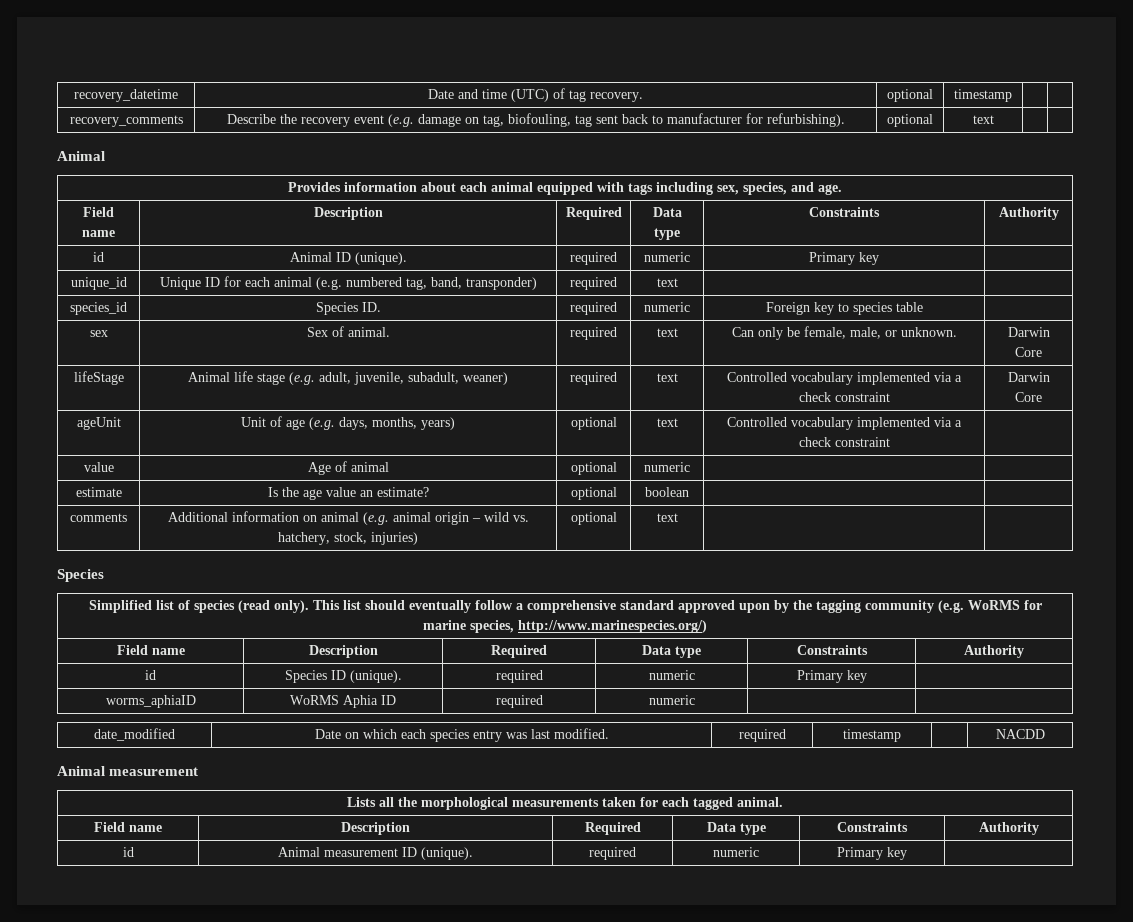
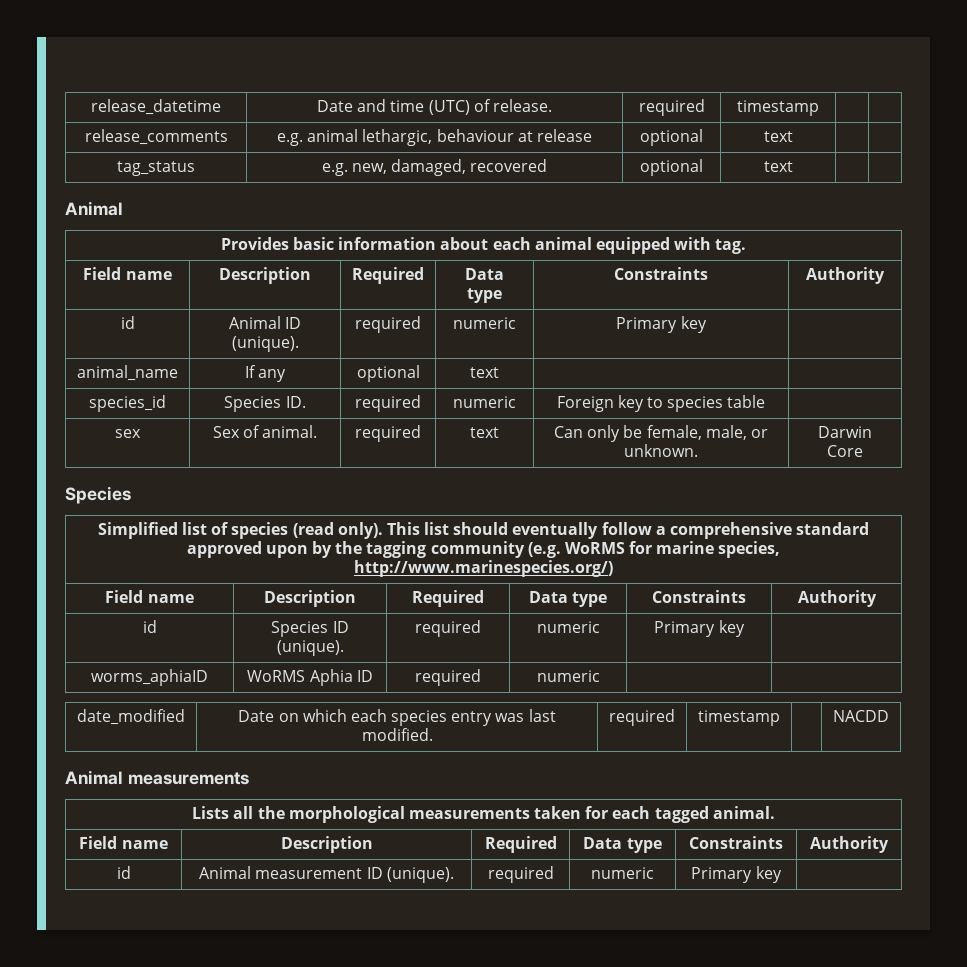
[74,89,178,102] recovery_datetime -> [91,99,221,115] release_datetime
[569,90,643,102] [887,89,933,102] [954,89,1012,102] [69,115,183,127] [226,113,845,127] tag recovery. | optional | timestamp | | // recovery_comments | Describe the recovery event (e.g. damage on tag, biofouling, tag sent back to manufacturer for refurbishing). -> [492,99,552,112] [638,99,705,116] [737,100,819,116] [84,129,228,145] [277,129,592,146] [640,129,703,146] [763,131,793,142] [117,161,195,176] [321,159,548,176] release. | required | timestamp | | // release_comments | e.g. animal lethargic, behaviour at release | optional | text | | // tag_status | e.g. new, damaged, recovered
(341, 187) none -> [292,237,334,250] basic
[628,182,842,195] tags including sex, species, and age. -> [715,239,747,254] tag.
[70,277,127,290] [159,276,537,290] [570,277,617,290] unique_id | Unique ID for each animal (e.g. numbered tag, band, transponder) | required -> [77,365,178,381] [244,365,287,382] [356,365,420,382] animal_name | If any | optional
[73,371,124,385] [188,371,508,385] [570,372,617,385] [656,373,678,382] [727,372,962,385] [798,392,890,402] [1007,372,1050,382] [1015,392,1042,402] [76,417,121,430] [241,416,455,430] [570,417,617,430] [656,418,678,427] [727,417,962,430] [798,437,890,447] [83,462,114,472] [307,461,389,475] [570,462,617,475] [644,462,690,472] [75,487,122,497] [267,487,429,500] [570,487,617,500] [645,487,689,497] [70,513,127,522] [167,511,529,525] [278,532,418,545] [570,512,617,525] [656,513,678,522] // lifeStage | Animal life stage (e.g. adult, juvenile, subadult, weaner) | required | text | Controlled vocabulary implemented via a check constraint | Darwin Core // ageUnit | Unit of age (e.g. days, months, years) | optional | text | Controlled vocabulary implemented via a check constraint | // value | Age of animal | optional | numeric | | // estimate | Is the age value an estimate? | optional | boolean | | // comments | Additional information on animal (e.g. animal origin – wild vs. hatchery, stock, injuries) | optional | text | | -> (863, 451) none
[109,767,199,776] measurement -> [127,772,249,785] measurements

